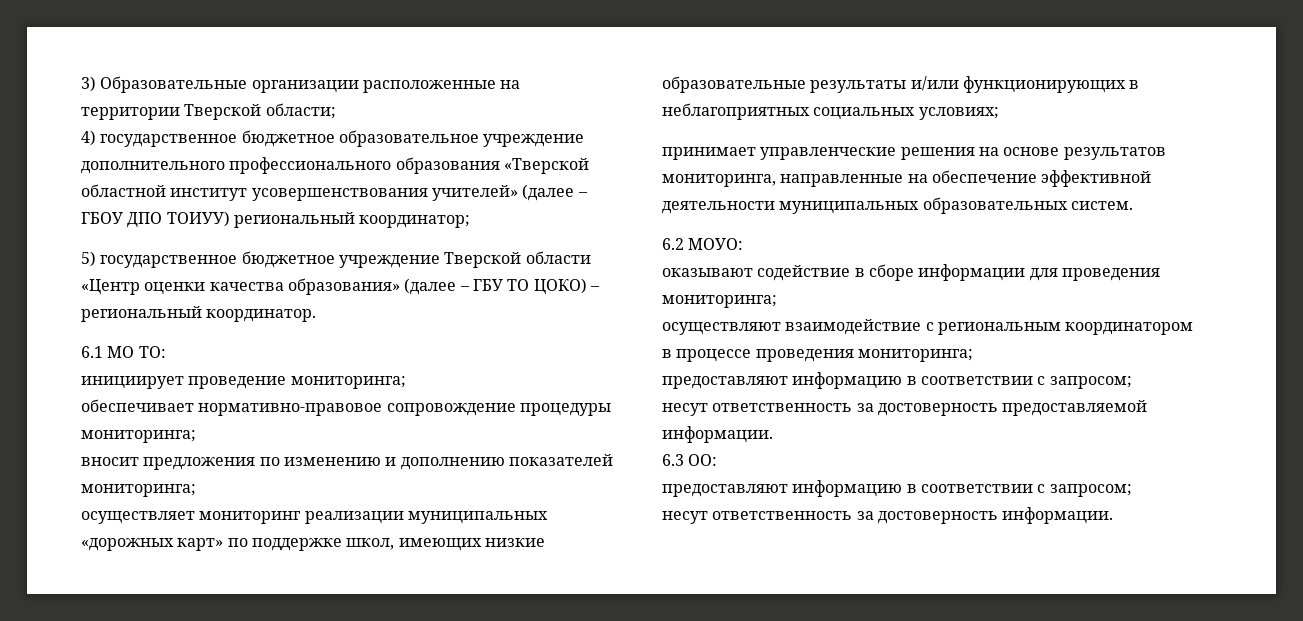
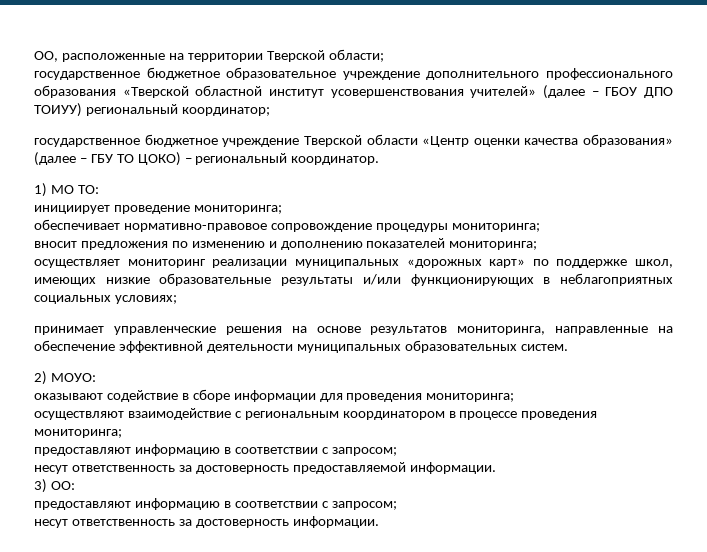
[81,76,359,93] 3) Образовательные организации -> [34,51,58,62] ОО,
[81,130,96,146] 4) -> (384, 55) none
[81,251,96,267] 5) -> (270, 111) none
[81,346,103,358] 6.1 -> [34,183,47,197] 1)
[662,238,684,250] 6.2 -> [34,371,47,385] 2)
[662,454,684,466] 6.3 -> [34,479,47,493] 3)

